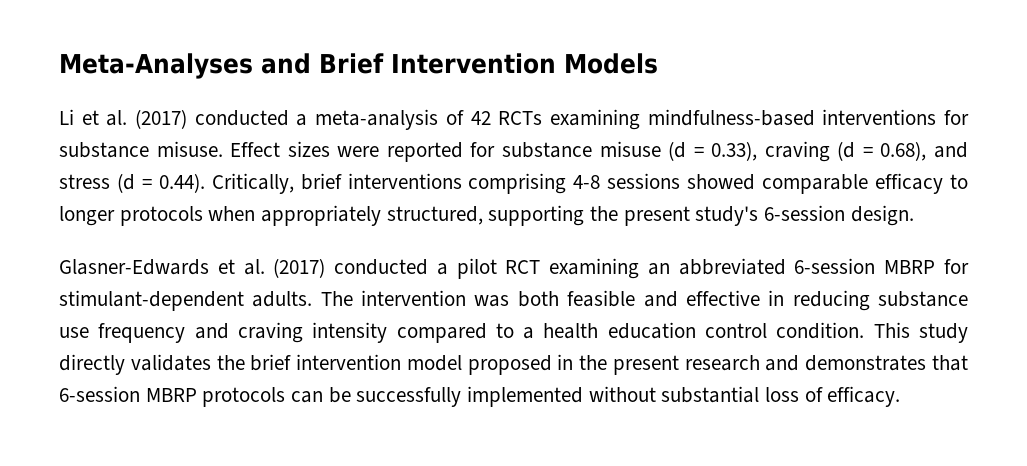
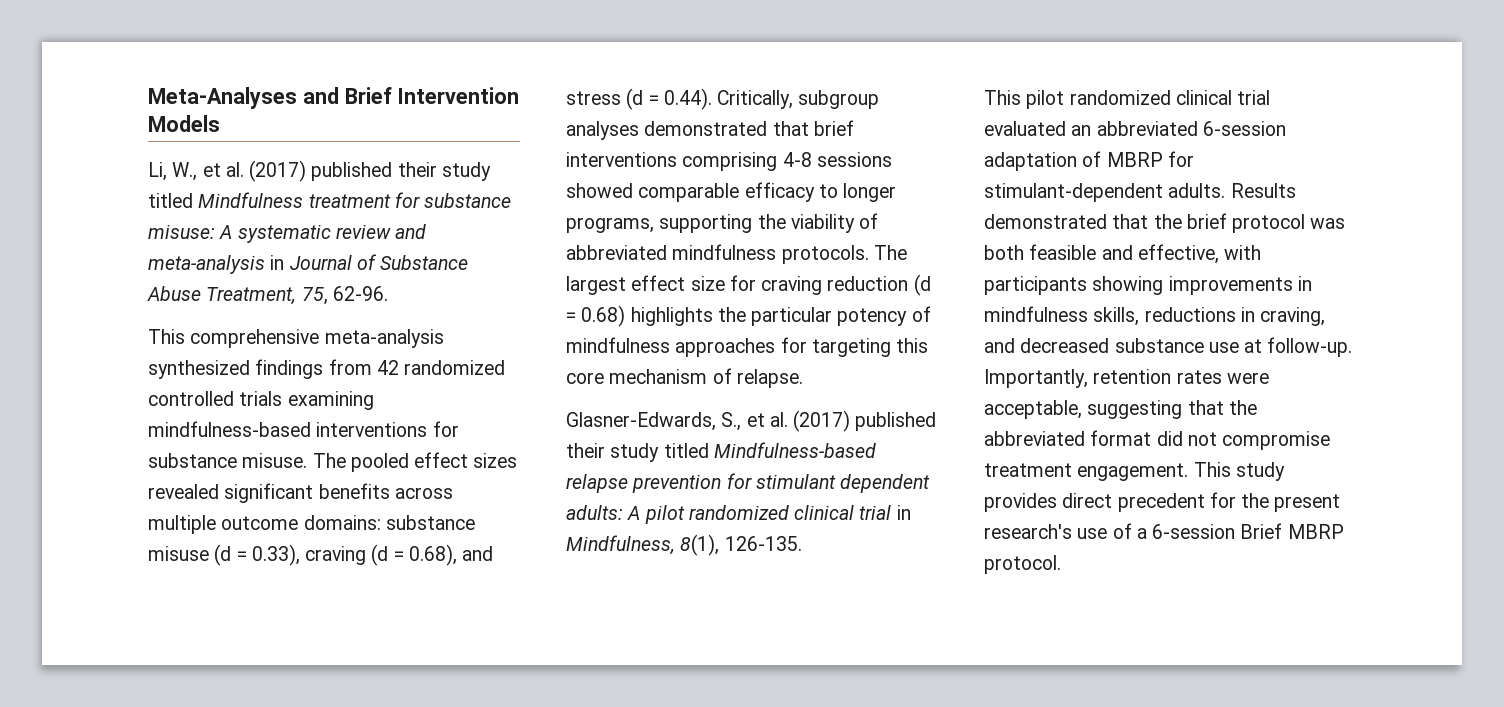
[59,109,543,130] Li et al. (2017) conducted a meta-analysis of 42 RCTs -> [148,160,491,182] [148,192,512,208] [148,224,427,243] [148,254,469,274] [147,286,388,305] [148,329,444,348] [148,359,506,379] [148,391,283,406] Li, W., et al. (2017) published their study titled Mindfulness treatment for substance misuse: A systematic review and meta-analysis in Journal of Substance Abuse Treatment, 75, 62-96. // This comprehensive meta-analysis synthesized findings from 42 randomized controlled trials
[230,141,496,162] Effect sizes were reported for -> [312,452,518,472] [148,483,453,503] [148,515,381,534] The pooled effect sizes revealed significant benefits across multiple outcome domains:
(294, 183) none -> [798,90,880,109] [566,121,809,140] subgroup analyses demonstrated that
[119,205,914,226] [59,258,640,279] protocols when appropriately structured, supporting the present study's 6-session design. // Glasner-Edwards et al. (2017) conducted a pilot RCT examining -> [566,213,879,233] [566,244,907,264] [566,274,931,296] [566,305,931,327] [566,337,929,357] [566,368,803,388] [566,410,937,432] [566,442,876,462] [566,473,931,493] [566,505,911,524] [566,534,802,556] [984,90,1271,109] [984,121,1066,136] programs, supporting the viability of abbreviated mindfulness protocols. The largest effect size for craving reduction (d = 0.68) highlights the particular potency of mindfulness approaches for targeting this core mechanism of relapse. // Glasner-Edwards, S., et al. (2017) published their study titled Mindfulness-based relapse prevention for stimulant dependent adults: A pilot randomized clinical trial in Mindfulness, 8(1), 126-135. // This pilot randomized clinical trial evaluated
(876, 266) none -> [984,151,1102,171] adaptation of
[320,290,969,311] [59,322,968,343] [59,354,968,375] [59,386,901,407] The intervention was both feasible and effective in reducing substance use frequency and craving intensity compared to a health education control condition. This study directly validates the brief intervention model proposed in the present research and demonstrates that 6-session MBRP protocols can be successfully implemented without substantial loss of efficacy. -> [1230,183,1296,198] [984,213,1346,233] [984,244,1262,264] [984,276,1312,295] [984,306,1326,326] [984,337,1353,357] [984,369,1269,388] [984,400,1257,419] [984,430,1331,450] [984,462,1285,481] [984,492,1341,512] [984,523,1344,539] [984,555,1061,574] Results demonstrated that the brief protocol was both feasible and effective, with participants showing improvements in mindfulness skills, reductions in craving, and decreased substance use at follow-up. Importantly, retention rates were acceptable, suggesting that the abbreviated format did not compromise treatment engagement. This study provides direct precedent for the present research's use of a 6-session Brief MBRP protocol.

